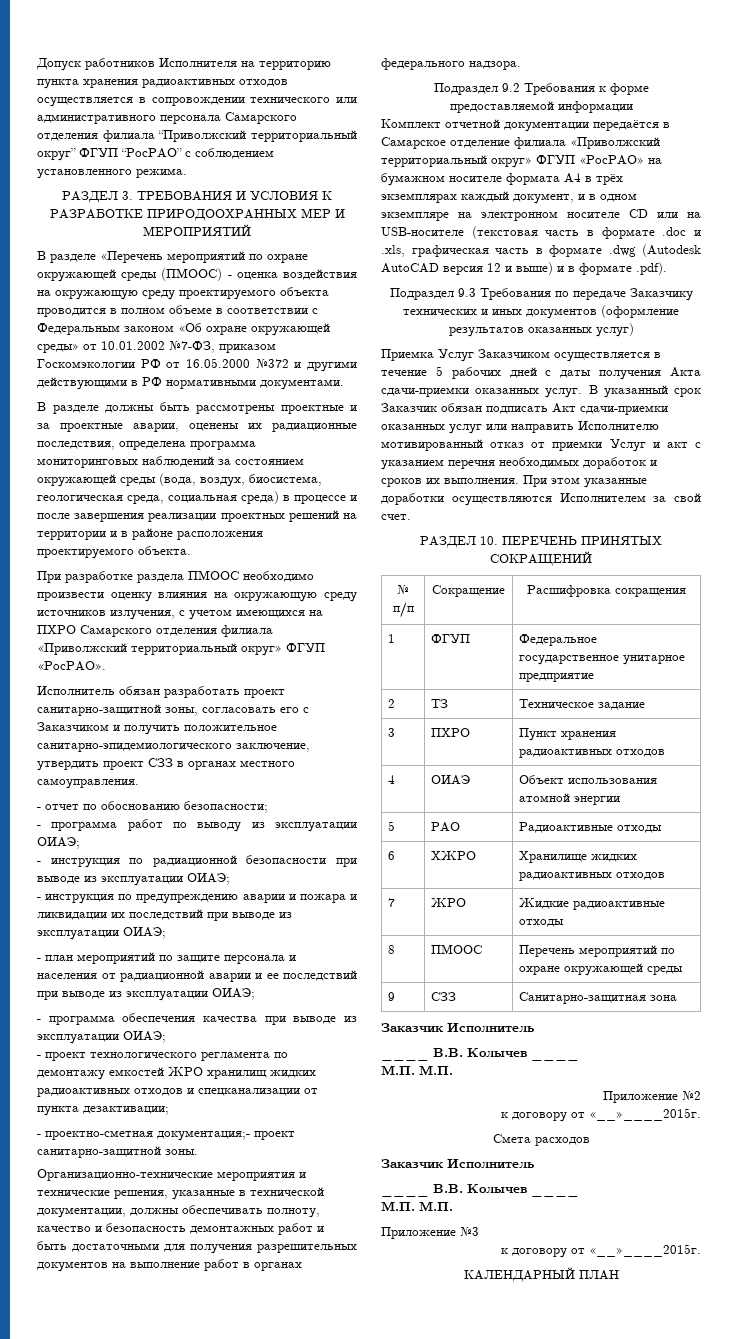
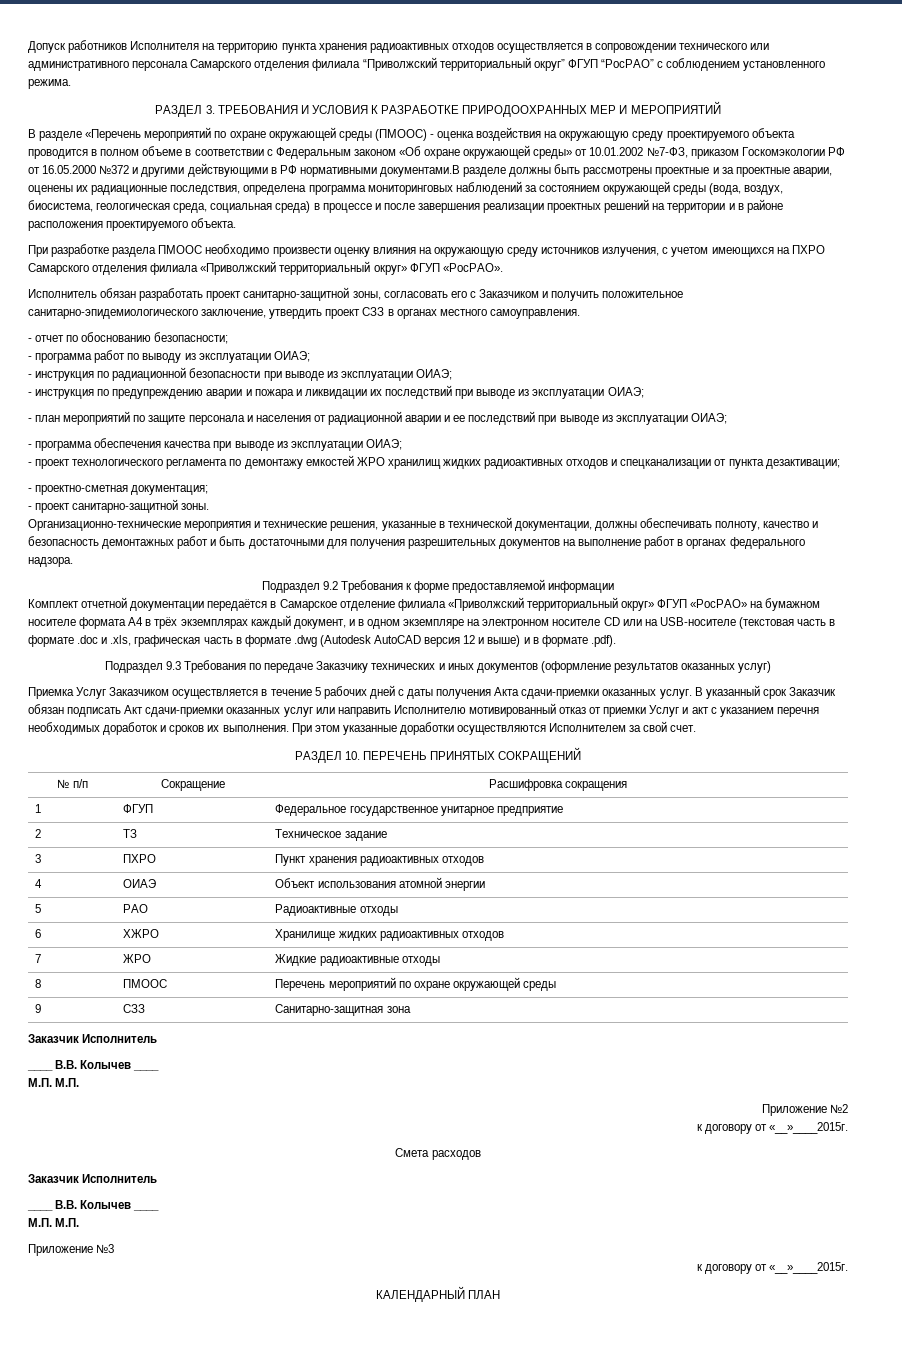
[260,379,344,390] [37,402,46,411] документами. // В -> [379,165,460,177] документами.В
[157,1130,250,1141] документация;- -> [131,485,209,495] [28,506,32,510] документация; // -

